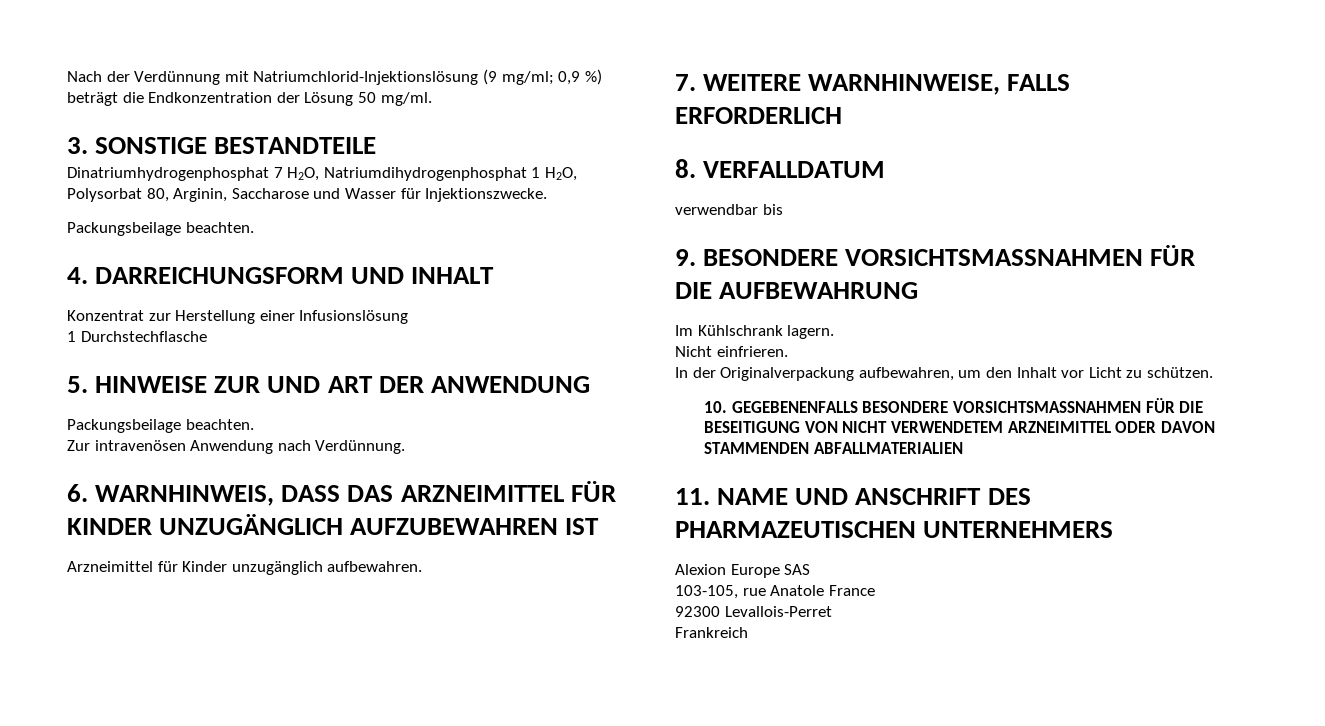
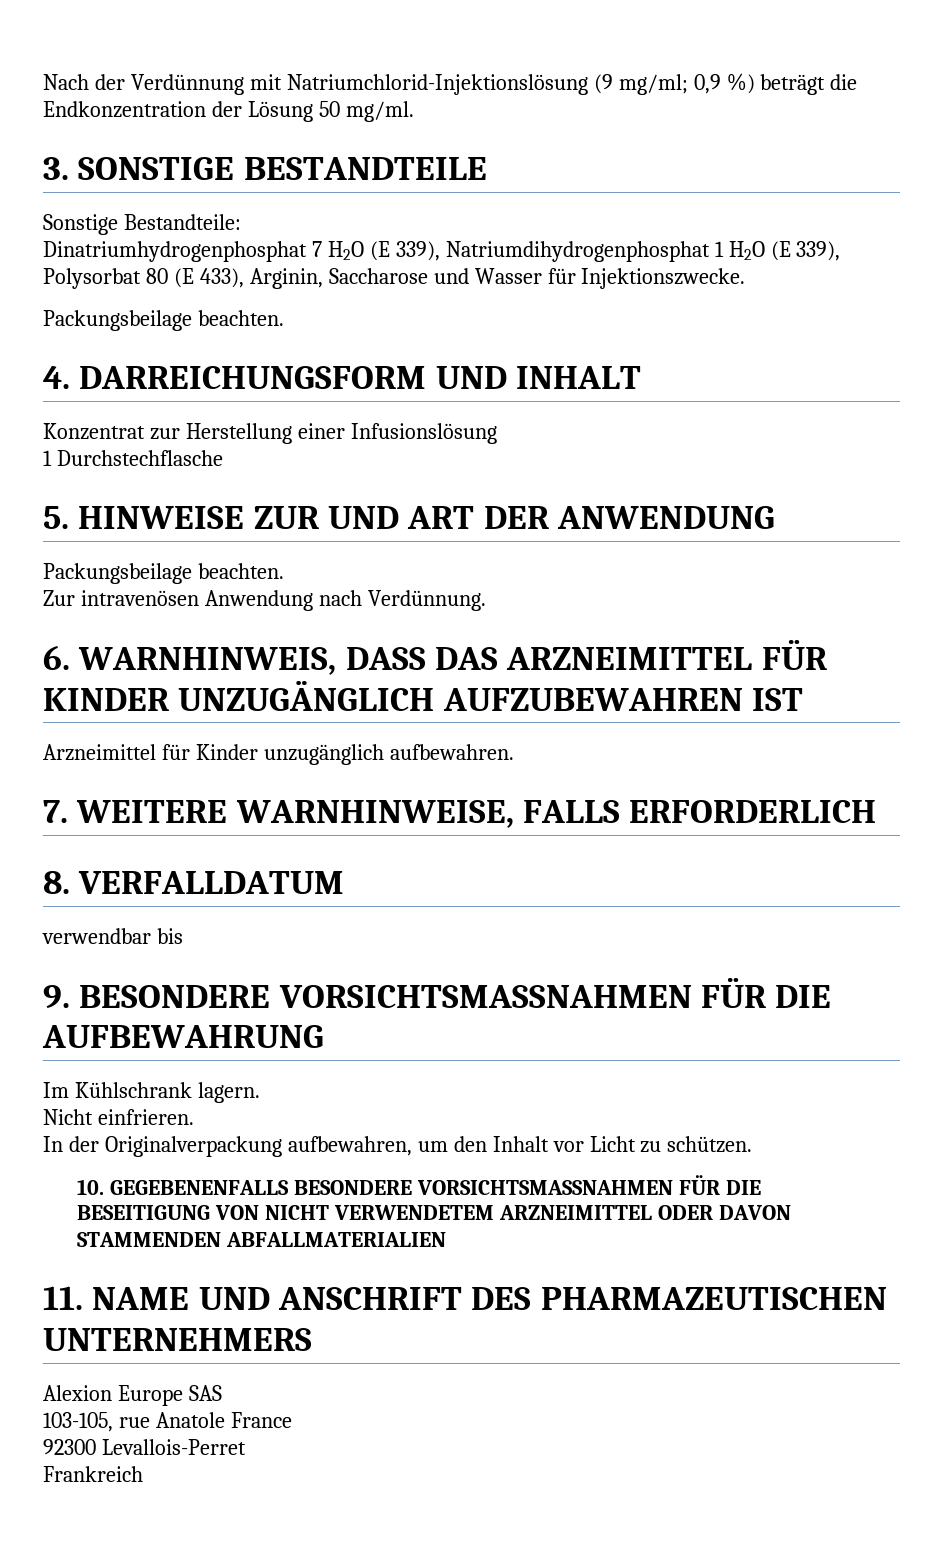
(377, 145) none -> [43,214,241,235] // Sonstige Bestandteile:
[287,167,577,181] [67,188,169,202] H2O, Natriumdihydrogenphosphat 1 H2O, Polysorbat 80, -> [327,241,841,262] [43,268,244,289] H2O (E 339), Natriumdihydrogenphosphat 1 H2O (E 339), Polysorbat 80 (E 433),

